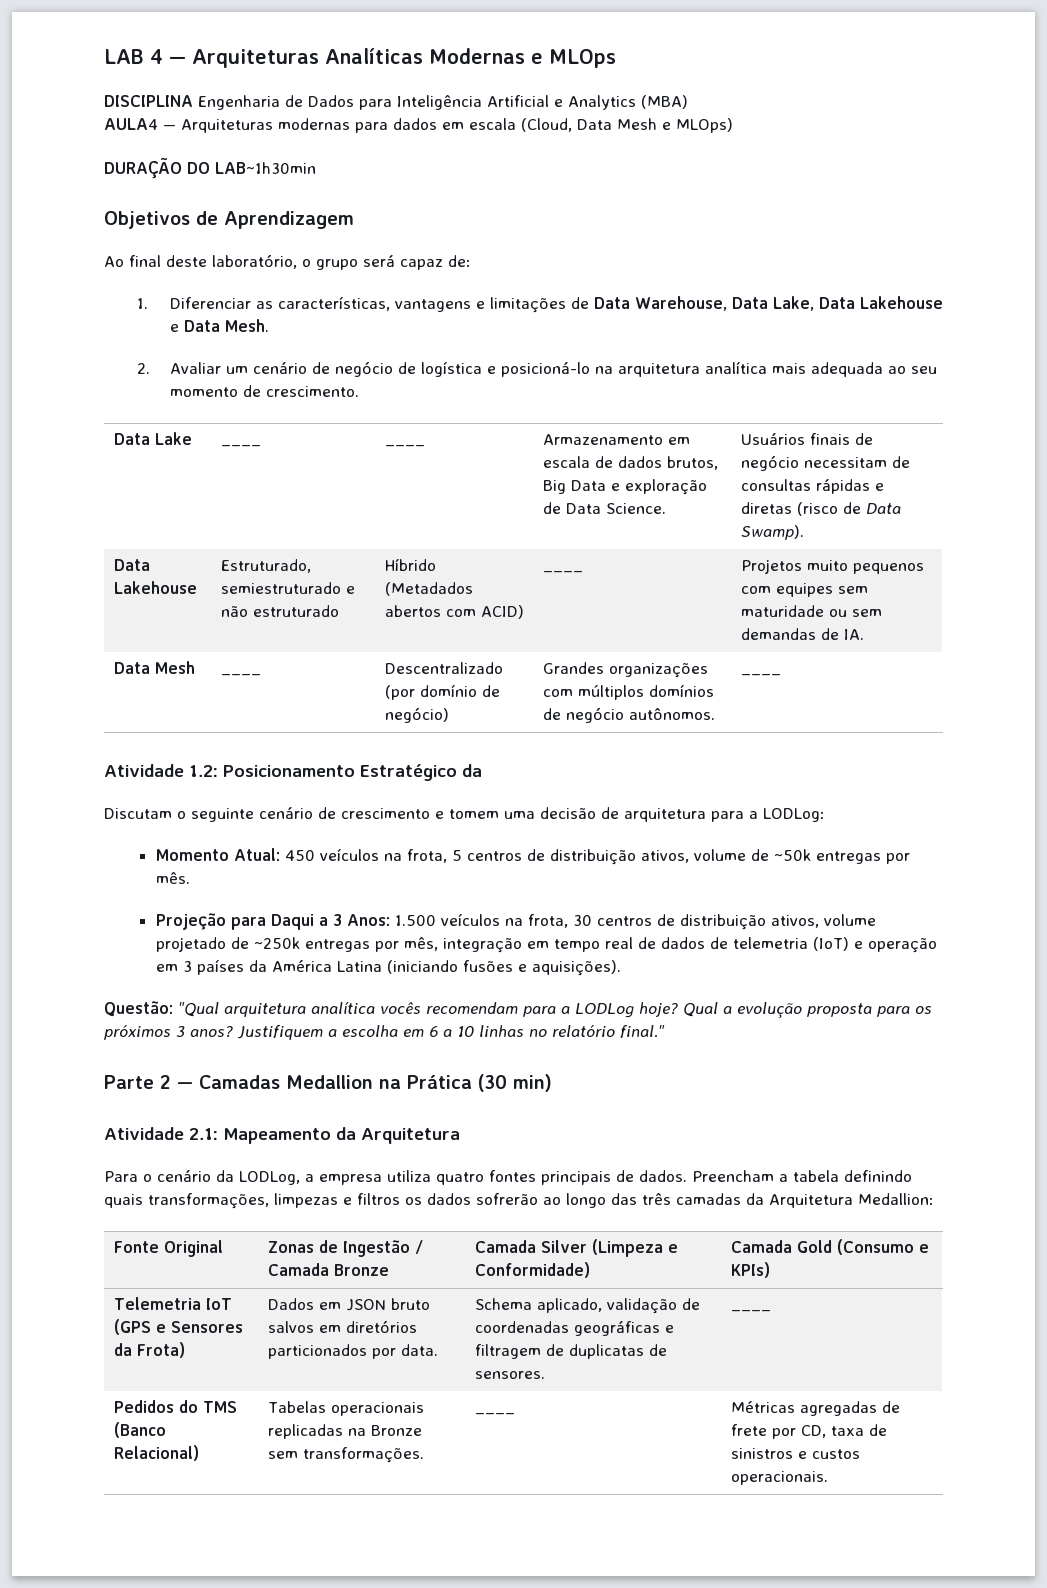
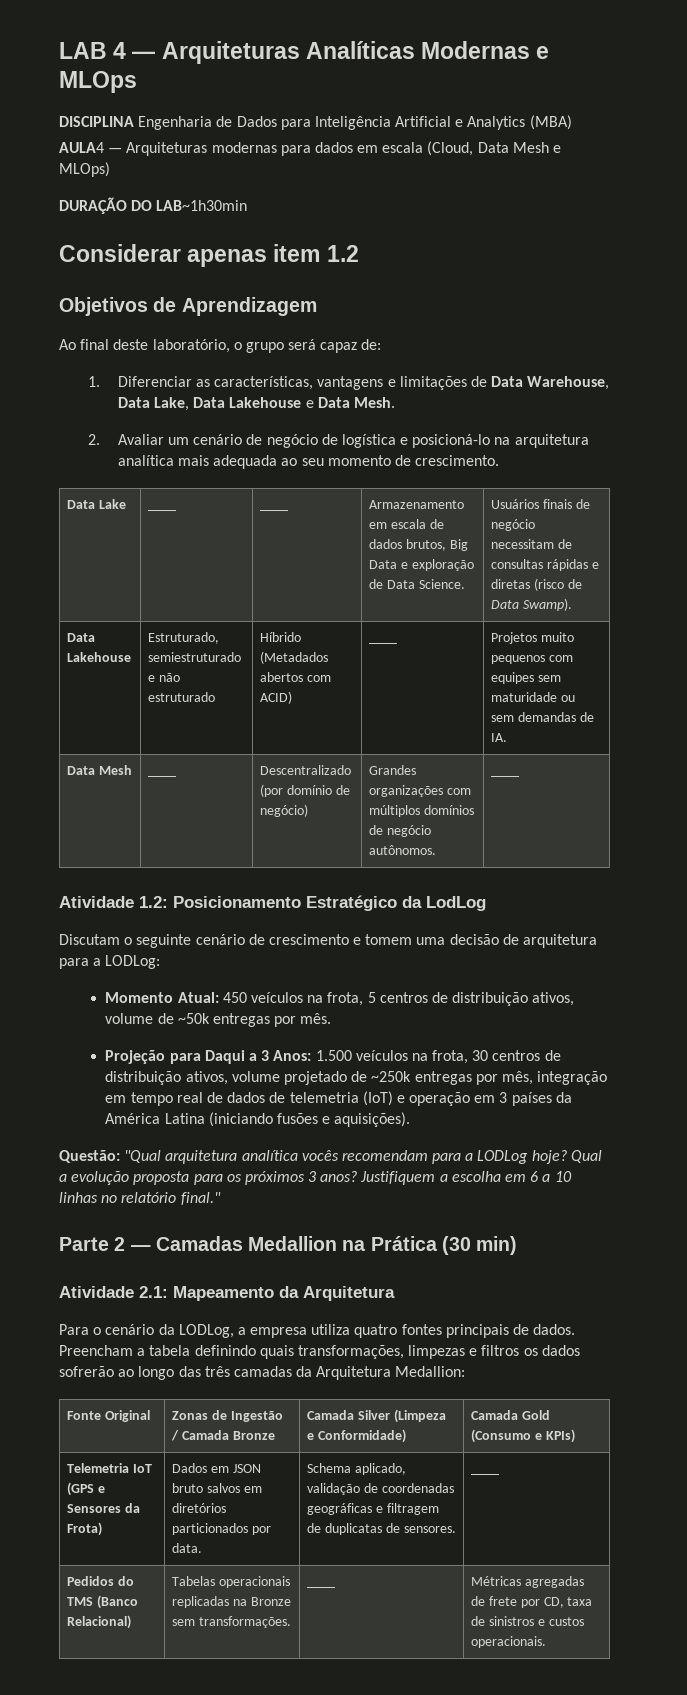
(316, 168) none -> [59,244,359,267] // Considerar apenas item 1.2
(482, 770) none -> [426,896,486,911] LodLog

